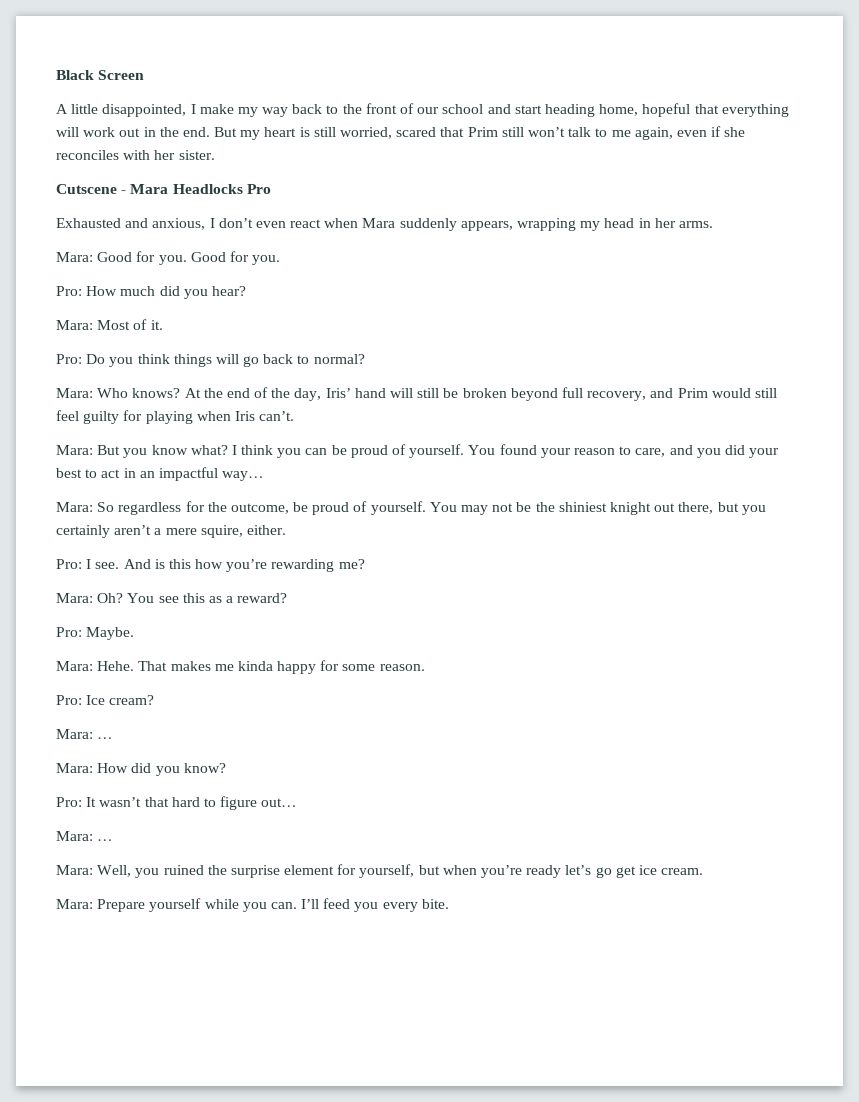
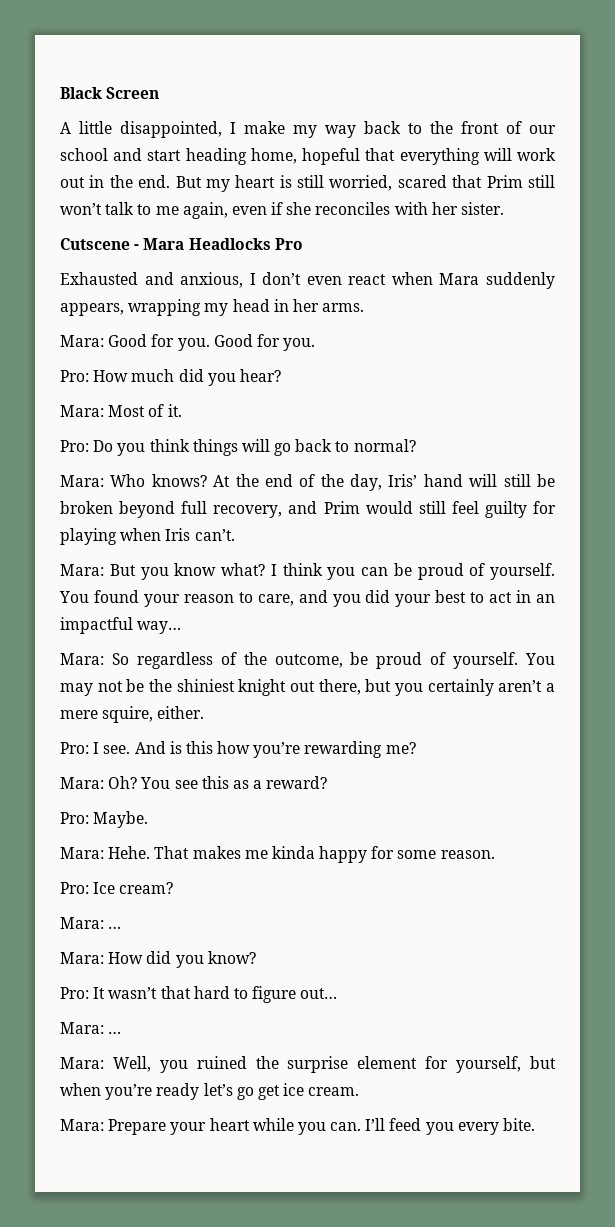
[185,501,205,512] for -> [220,652,237,665] of
[149,898,202,912] yourself -> [170,1118,250,1135] your heart

